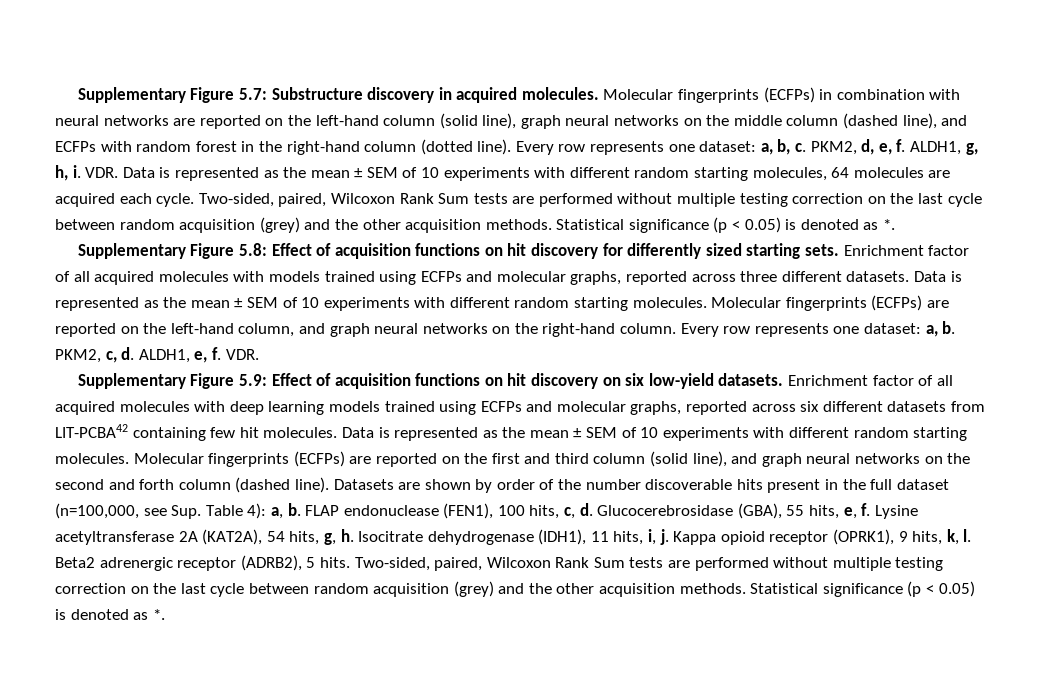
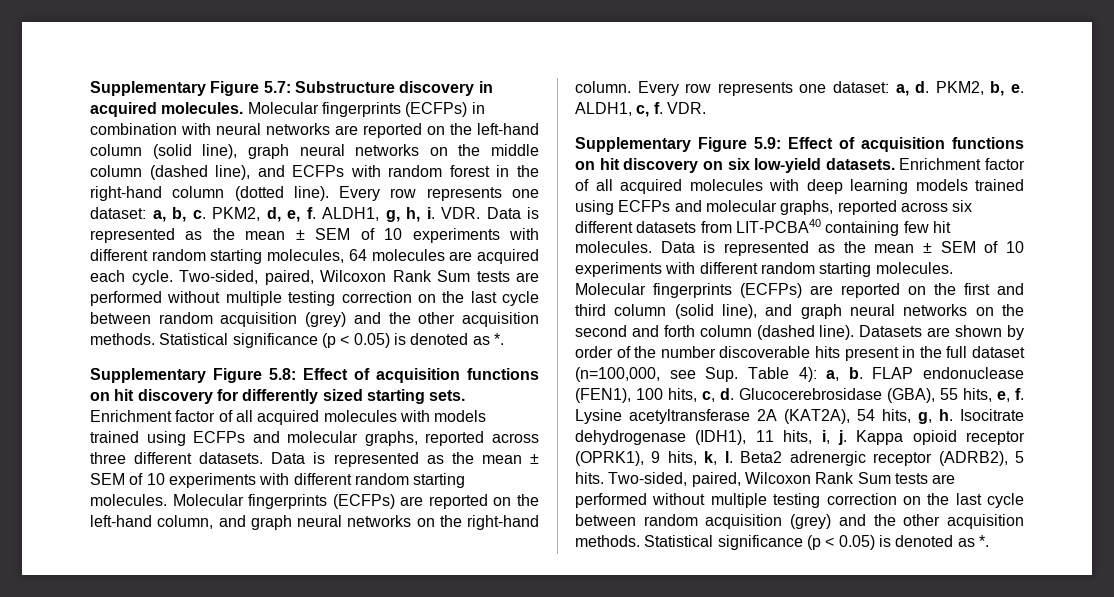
[942,321,956,334] [55,347,208,363] b. PKM2, c, d. ALDH1, e, -> [915,81,1024,96] [575,102,650,117] d. PKM2, b, e. ALDH1, c,
[55,424,128,438] LIT-PCBA42 -> [735,219,821,233] LIT-PCBA40

